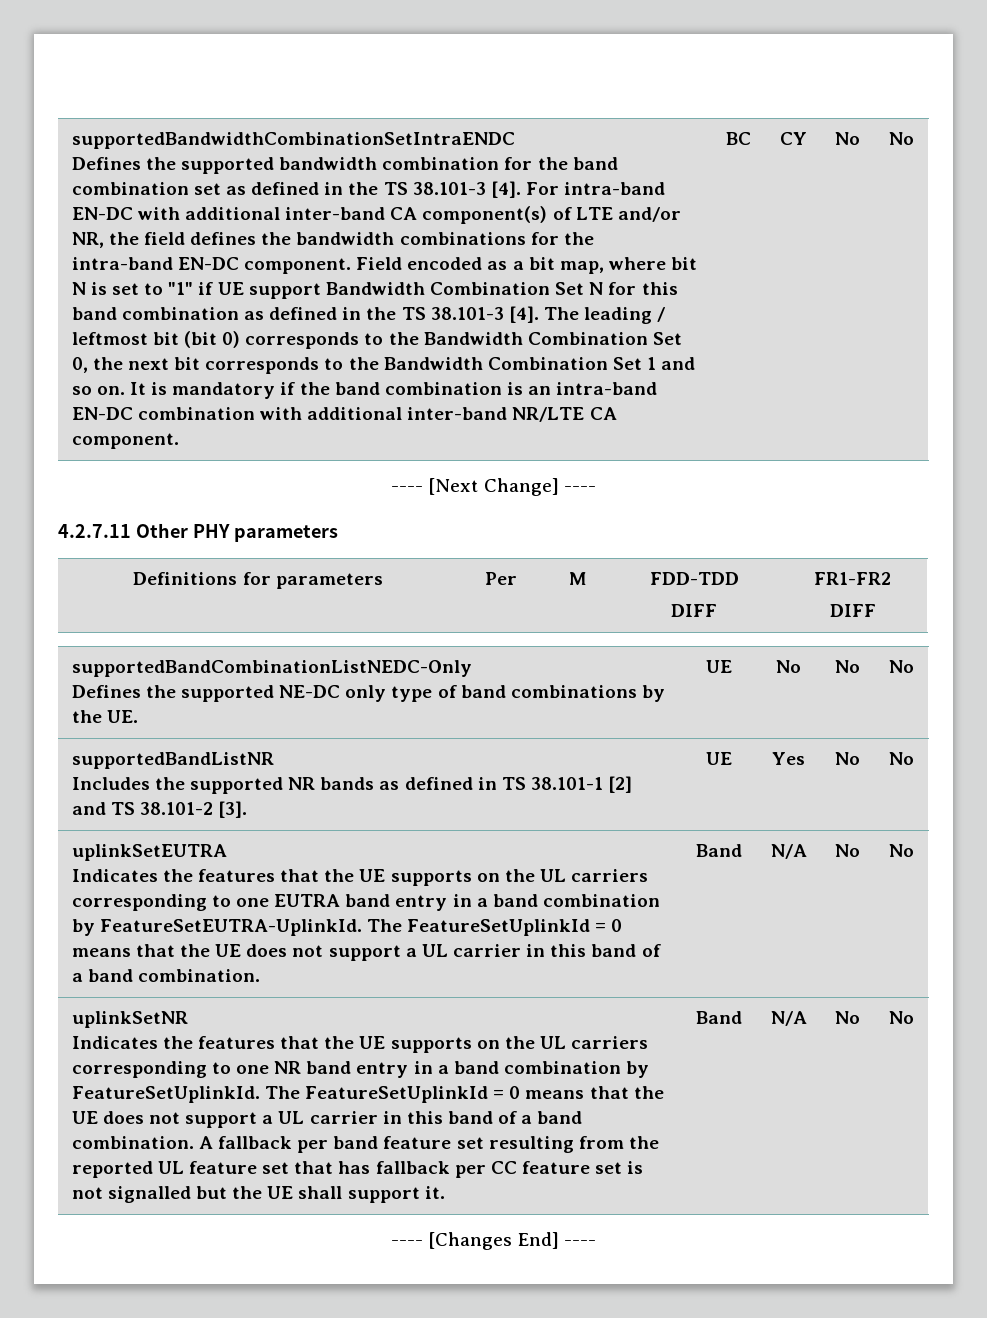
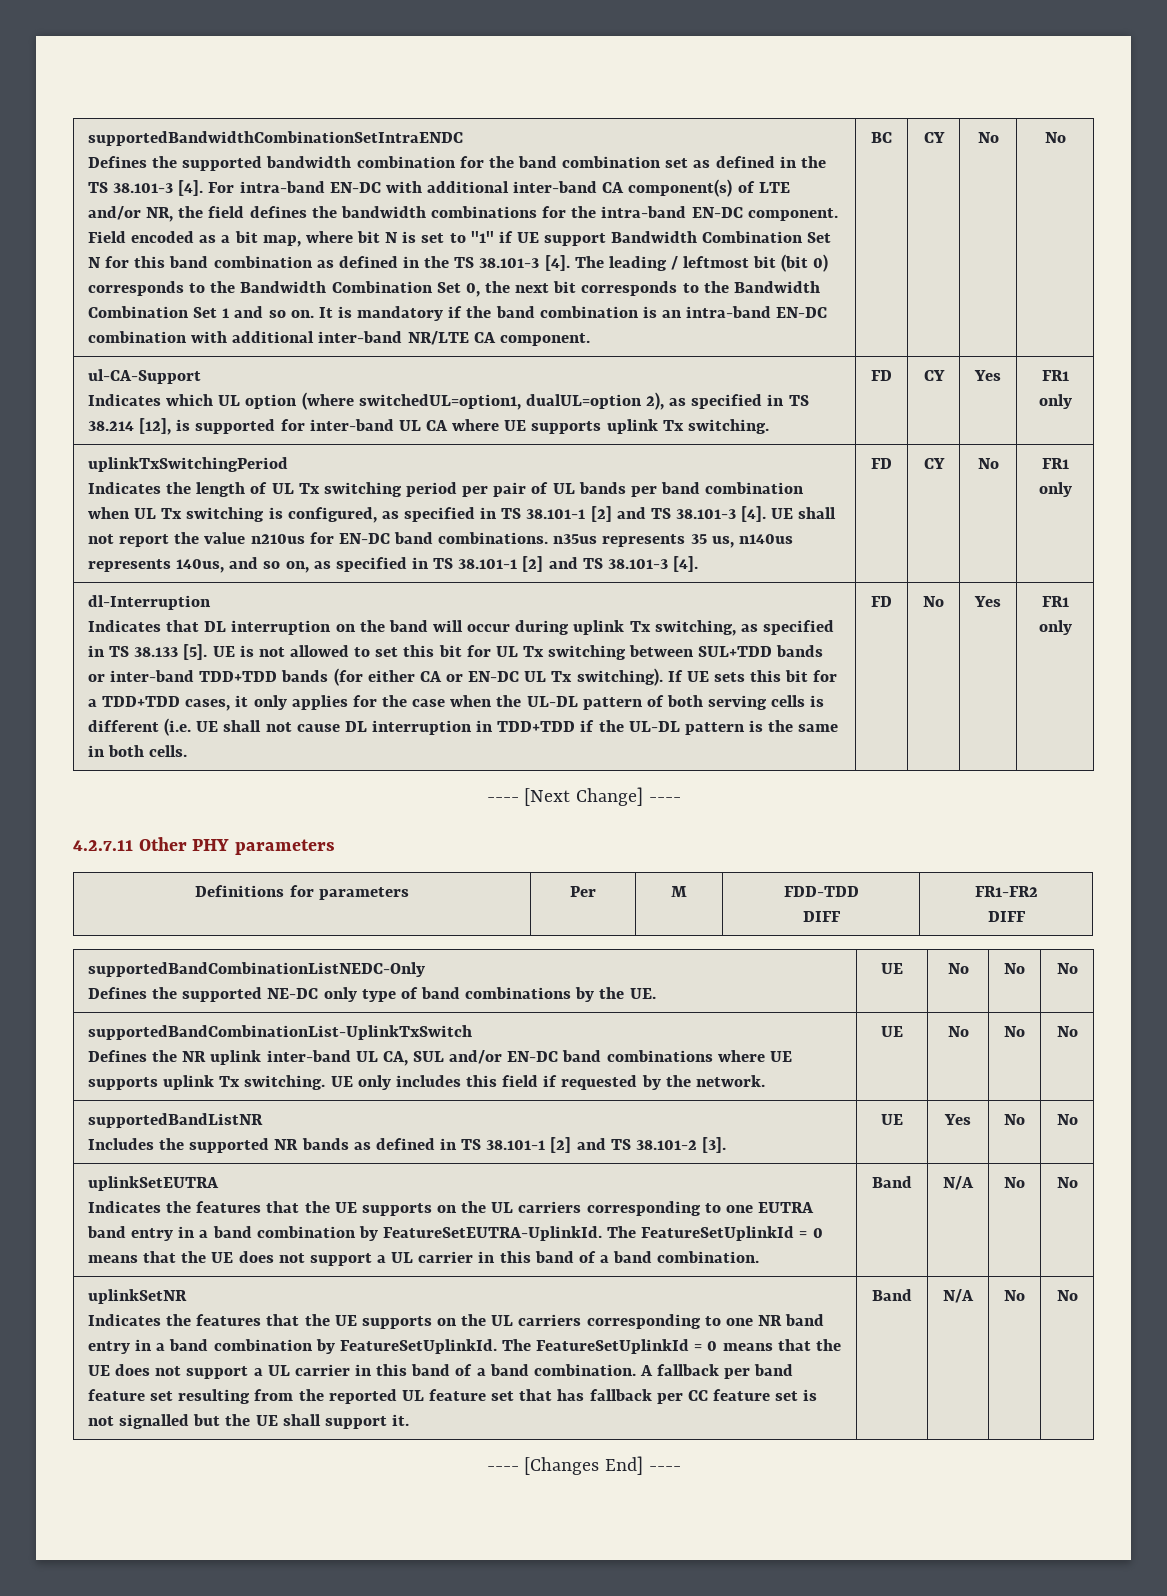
(914, 138) none -> [88,369,202,384] [88,392,809,410] [88,418,769,435] [871,370,892,381] [923,370,945,381] [974,370,1001,381] [1041,370,1069,381] [1038,394,1072,409] [88,457,289,472] [88,482,805,497] [88,506,837,523] [88,532,793,548] [88,556,698,573] [871,458,892,469] [923,458,945,469] [977,458,999,469] [1041,458,1069,469] [1038,482,1072,497] [88,595,212,610] [88,620,834,636] [88,644,824,660] [88,668,838,686] [88,695,825,711] [88,718,839,736] [88,745,188,757] [871,596,892,607] [923,596,944,607] [974,596,1001,607] [1041,596,1069,607] [1038,620,1072,635] // ul-CA-Support // Indicates which UL option (where switchedUL=option1, dualUL=option 2), as specified in TS 38.214 [12], is supported for inter-band UL CA where UE supports uplink Tx switching. | FD | CY | Yes | FR1 only // uplinkTxSwitchingPeriod // Indicates the length of UL Tx switching period per pair of UL bands per band combination when UL Tx switching is configured, as specified in TS 38.101-1 [2] and TS 38.101-3 [4]. UE shall not report the value n210us for EN-DC band combinations. n35us represents 35 us, n140us represents 140us, and so on, as specified in TS 38.101-1 [2] and TS 38.101-3 [4]. | FD | CY | No | FR1 only // dl-Interruption // Indicates that DL interruption on the band will occur during uplink Tx switching, as specified in TS 38.133 [5]. UE is not allowed to set this bit for UL Tx switching between SUL+TDD bands or inter-band TDD+TDD bands (for either CA or EN-DC UL Tx switching). If UE sets this bit for a TDD+TDD cases, it only applies for the case when the UL-DL pattern of both serving cells is different (i.e. UE shall not cause DL interruption in TDD+TDD if the UL-DL pattern is the same in both cells. | FD | No | Yes | FR1 only
(914, 666) none -> [88,1025,473,1040] [88,1050,792,1066] [88,1075,765,1090] [881,1026,903,1037] [947,1026,969,1037] [1004,1026,1025,1037] [1056,1026,1078,1037] // supportedBandCombinationList-UplinkTxSwitch // Defines the NR uplink inter-band UL CA, SUL and/or EN-DC band combinations where UE supports uplink Tx switching. UE only includes this field if requested by the network. | UE | No | No | No

